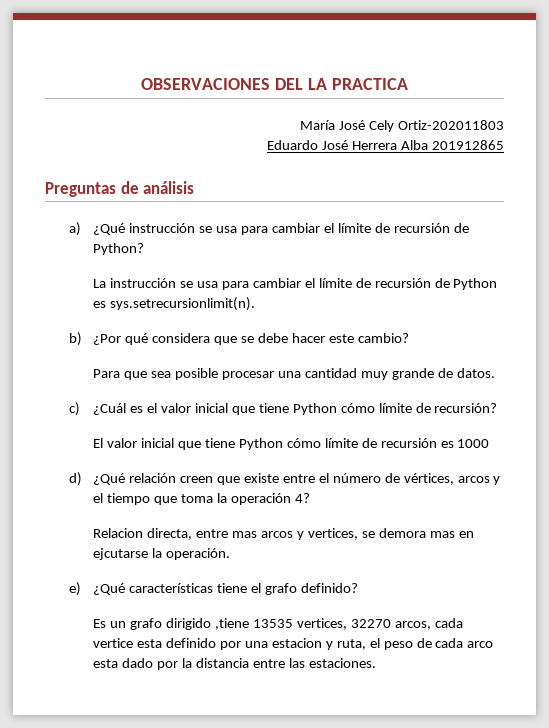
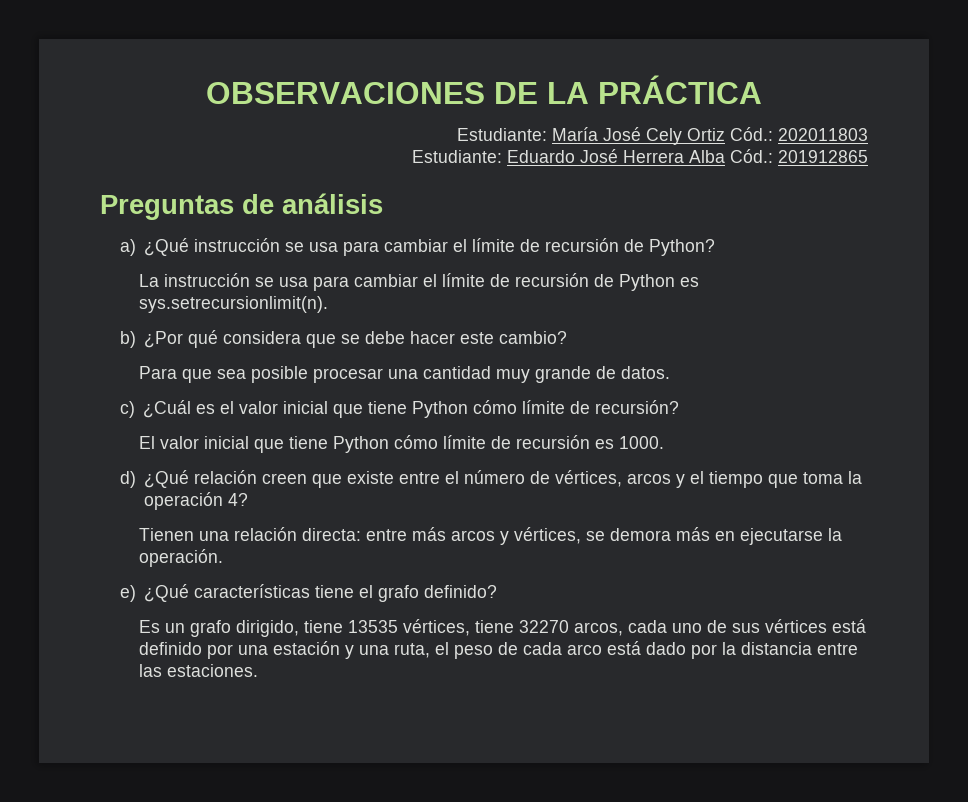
[275,78,408,90] [300,120,505,132] DEL LA PRACTICA // María José Cely Ortiz-202011803 // -> [494,75,762,104] [457,127,868,145] [412,150,502,163] DE LA PRÁCTICA // Estudiante: María José Cely Ortiz Cód.: 202011803 // Estudiante:
(429, 145) none -> [730,149,773,163] Cód.:
[457,439,490,448] 1000 -> [619,436,665,449] 1000.
[93,528,358,540] Relacion directa, entre mas arcos y vertices, -> [139,527,582,545] Tienen una relación directa: entre más arcos y vértices,
[429,531,474,538] [93,548,149,560] mas en ejcutarse -> [676,527,824,545] más en ejecutarse
[166,618,463,630] [93,638,333,650] dirigido ,tiene 13535 vertices, 32270 arcos, cada vertice esta definido por una estacion y -> [236,619,867,637] [139,641,390,659] dirigido, tiene 13535 vértices, tiene 32270 arcos, cada uno de sus vértices está definido por una estación y una
[93,659,119,668] esta -> [607,641,642,655] está

